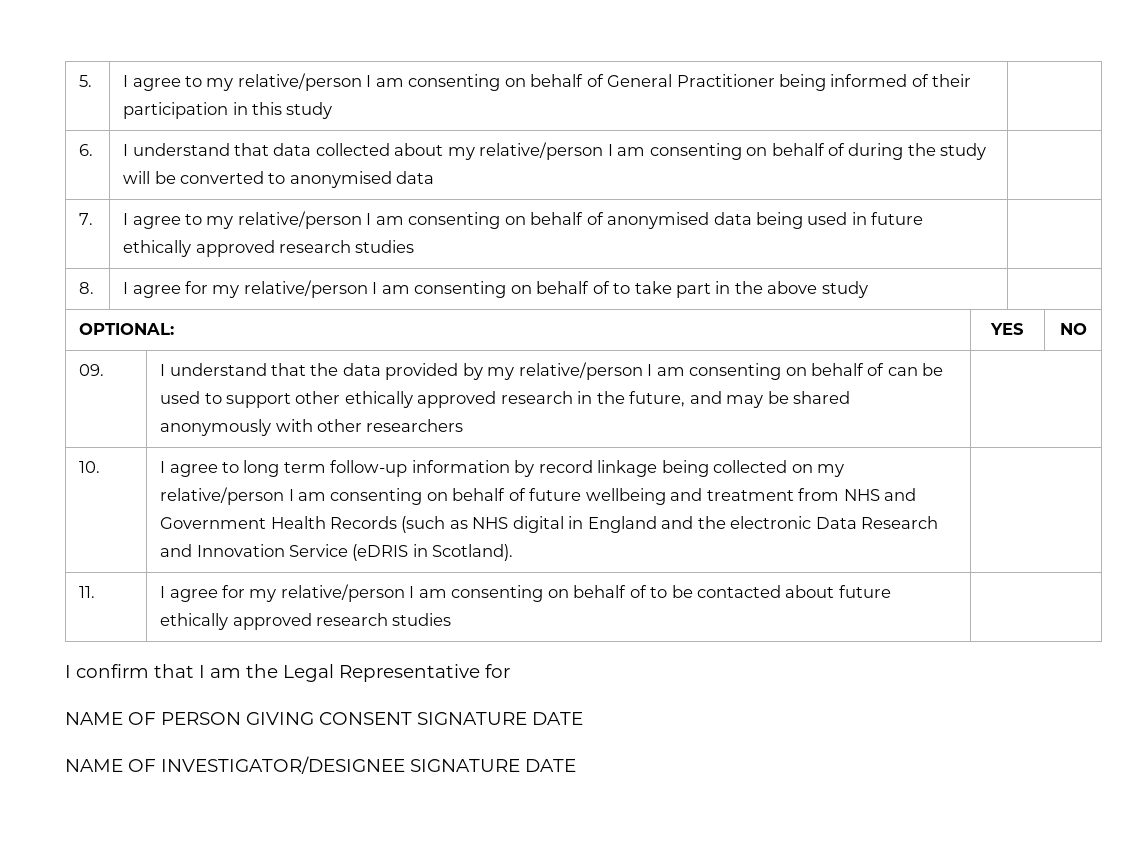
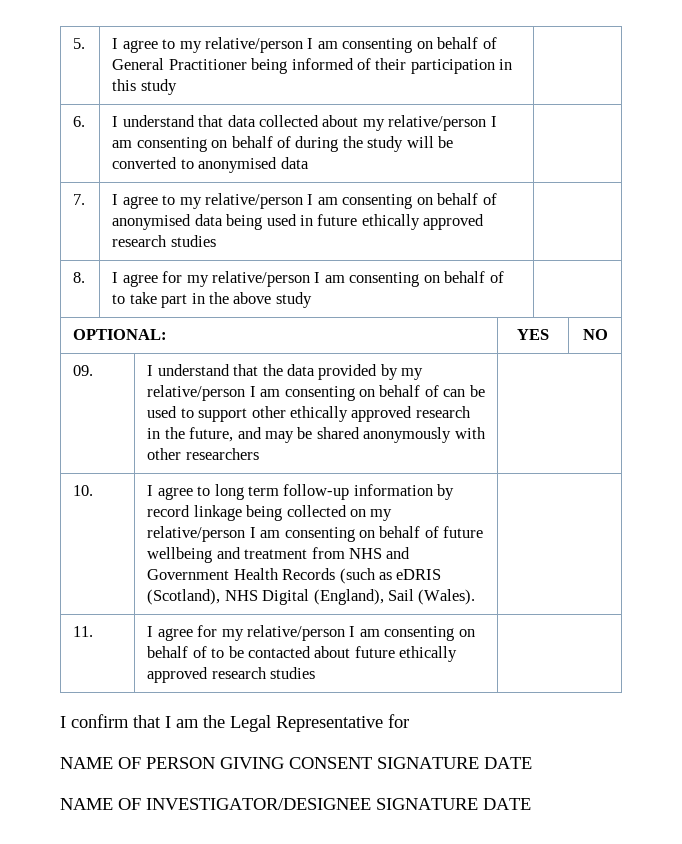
[472,516,938,533] [160,544,514,561] NHS digital in England and the electronic Data Research and Innovation Service (eDRIS in Scotland). -> [396,569,442,580] [147,589,476,605] eDRIS (Scotland), NHS Digital (England), Sail (Wales).

